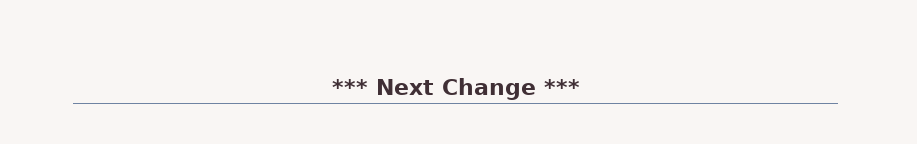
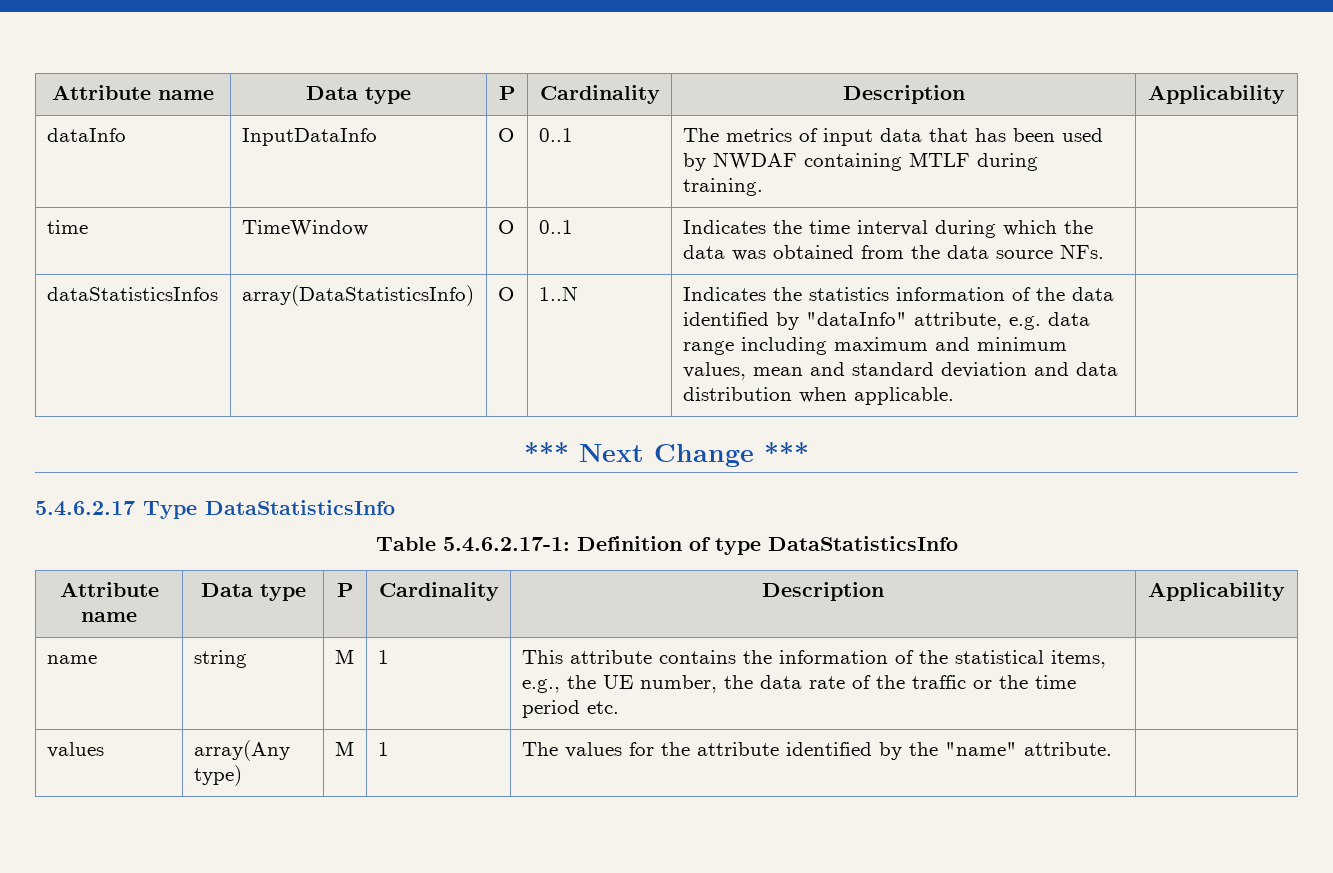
[331,78,580,100] *** Next Change *** -> [52,85,214,100] [306,86,412,104] [498,86,516,100] [539,85,660,104] [842,85,965,104] [1148,85,1285,104] [46,128,126,142] [241,128,377,146] [497,128,514,142] [538,128,573,142] [682,128,1103,146] [682,152,1038,171] [682,178,763,196] [46,220,88,234] [241,220,368,236] [497,220,514,234] [538,220,573,234] [682,220,1093,238] [682,244,1104,261] [46,287,218,301] [241,285,474,306] [497,287,514,301] [538,286,578,301] [682,287,1114,301] [682,312,1090,330] [682,337,1067,355] [682,362,1118,380] [682,387,954,405] [524,442,809,467] [35,500,395,519] [375,536,958,555] [59,582,159,597] [81,612,137,622] [200,583,306,601] [336,583,354,597] [378,582,499,601] [761,582,884,601] [1148,582,1285,601] [46,655,97,664] [193,650,247,668] [334,649,354,664] [377,650,389,664] [521,650,1106,668] [521,675,1076,693] [521,700,619,718] [46,742,104,758] [193,740,290,761] [193,765,242,786] [334,741,354,756] [377,742,389,756] [521,742,1112,760] Attribute name | Data type | P | Cardinality | Description | Applicability // dataInfo | InputDataInfo | O | 0..1 | The metrics of input data that has been used by NWDAF containing MTLF during training. | // time | TimeWindow | O | 0..1 | Indicates the time interval during which the data was obtained from the data source NFs. | // dataStatisticsInfos | array(DataStatisticsInfo) | O | 1..N | Indicates the statistics information of the data identified by "dataInfo" attribute, e.g. data range including maximum and minimum values, mean and standard deviation and data distribution when applicable. | // *** Next Change *** // 5.4.6.2.17 Type DataStatisticsInfo // Table 5.4.6.2.17-1: Definition of type DataStatisticsInfo // Attribute name | Data type | P | Cardinality | Description | Applicability // name | string | M | 1 | This attribute contains the information of the statistical items, e.g., the UE number, the data rate of the traffic or the time period etc. | // values | array(Any type) | M | 1 | The values for the attribute identified by the "name" attribute. |

